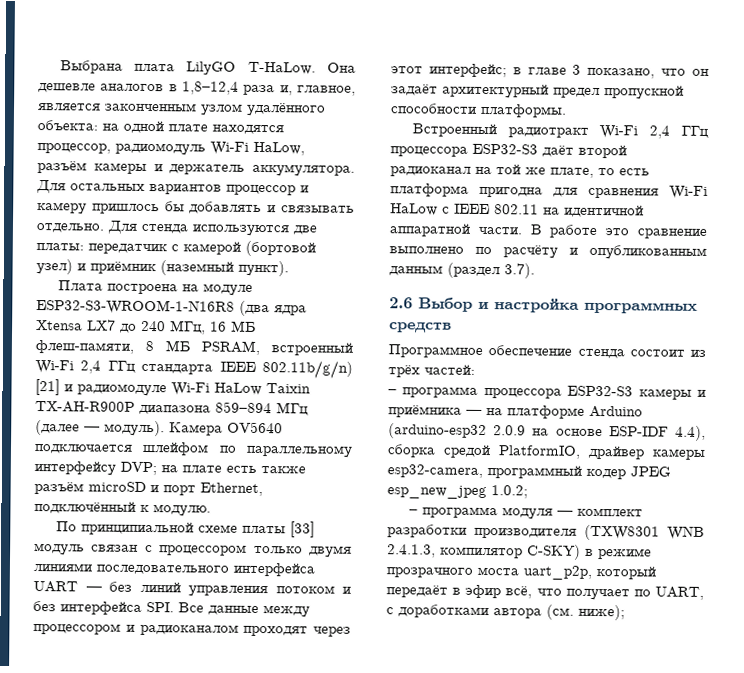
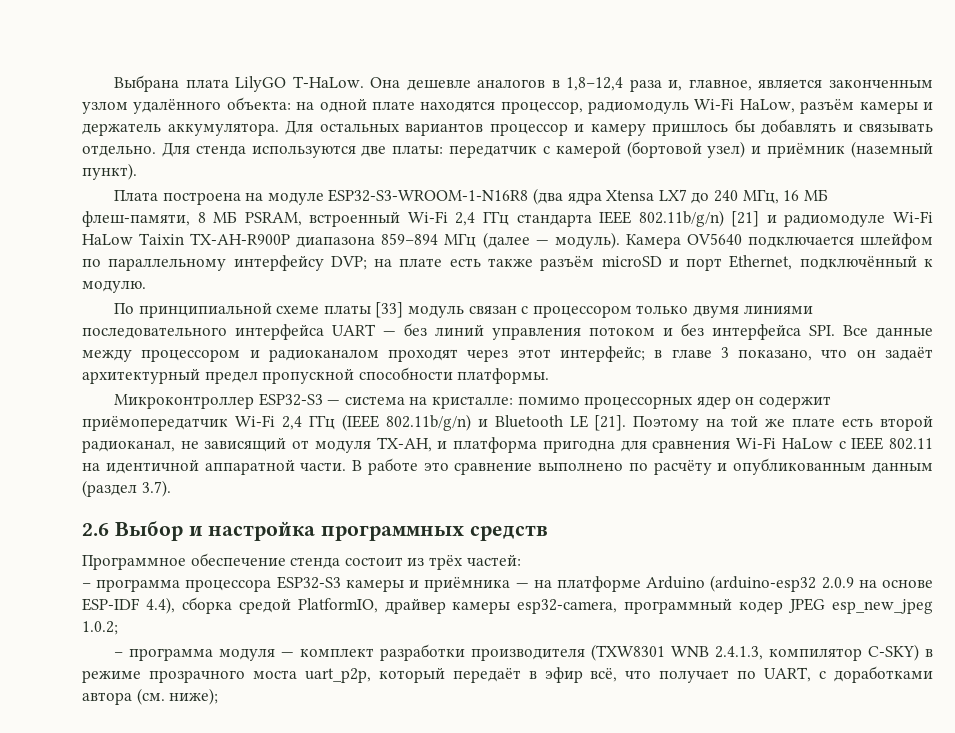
[411,123,709,139] [390,143,627,159] [390,164,650,178] Встроенный радиотракт Wi-Fi 2,4 ГГц процессора ESP32-S3 даёт второй радиоканал на той же плате, то есть -> [114,393,831,409] [82,414,933,431] [82,437,448,453] Микроконтроллер ESP32-S3 — система на кристалле: помимо процессорных ядер он содержит приёмопередатчик Wi-Fi 2,4 ГГц (IEEE 802.11b/g/n) и Bluetooth LE [21]. Поэтому на той же плате есть второй радиоканал, не зависящий от модуля TX-AH, и

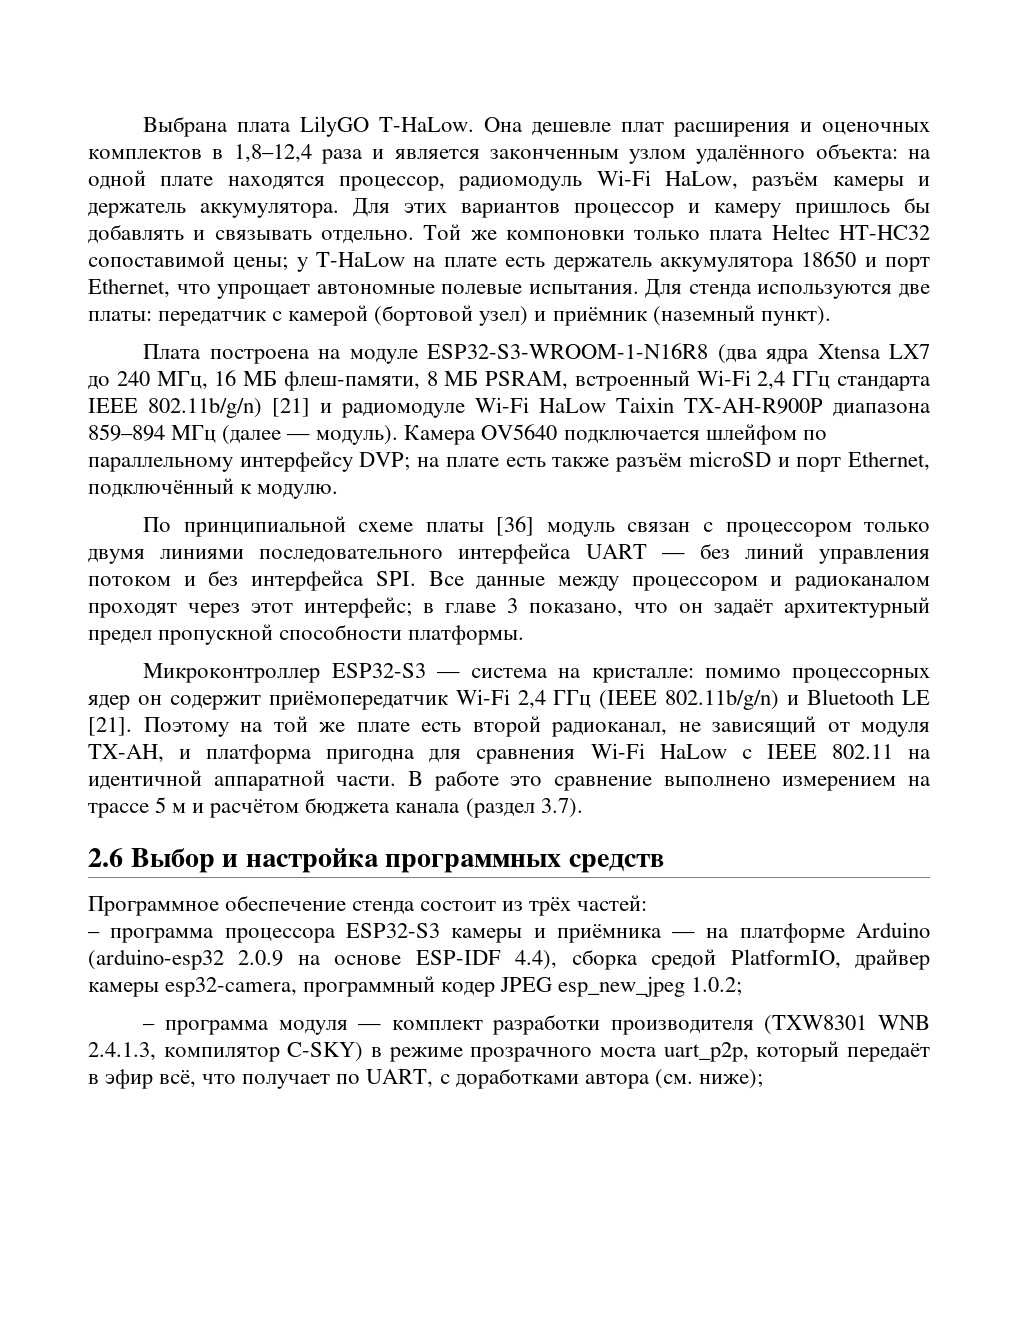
[477,79,546,88] аналогов -> [621,122,930,137] [88,149,202,159] плат расширения и оценочных комплектов
[668,79,752,91] и, главное, -> [372,149,385,159] и
[319,123,400,132] остальных -> [404,203,447,213] этих
(156, 151) none -> [423,224,930,240] [88,251,931,272] [88,278,639,299] Той же компоновки только плата Heltec HT-HC32 сопоставимой цены; у T-HaLow на плате есть держатель аккумулятора 18650 и порт Ethernet, что упрощает автономные полевые испытания.
[375,302,404,318] [33] -> [496,516,535,536] [36]
[628,458,933,475] по расчёту и опубликованным данным -> [782,776,931,791] [88,797,461,818] измерением на трассе 5 м и расчётом бюджета канала

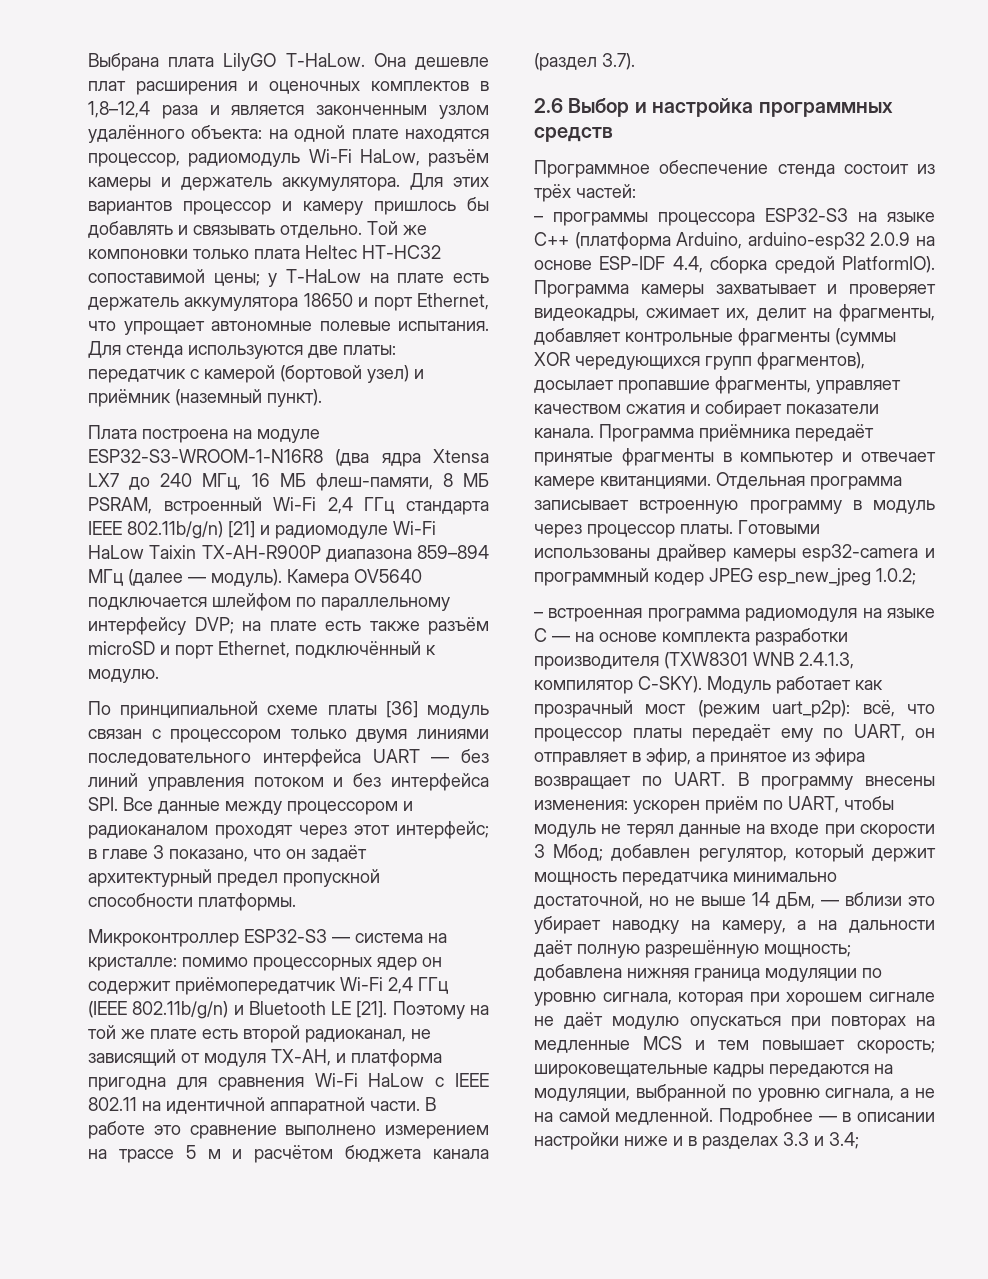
[110,928,215,943] программа -> [553,212,648,226] программы
[451,922,930,943] [88,949,224,970] камеры и приёмника — на платформе Arduino (arduino-esp32 -> [858,212,935,222] [534,232,865,250] на языке C++ (платформа Arduino, arduino-esp32
[515,950,558,970] 4.4), -> [672,256,703,273] 4.4,
[730,949,930,970] [88,977,298,997] PlatformIO, драйвер камеры esp32-camera, -> [842,256,935,273] [534,280,936,298] [534,304,935,322] [534,328,896,346] [534,352,865,370] [534,376,901,394] [534,400,879,418] [534,424,874,442] [534,448,936,466] [534,472,902,490] [534,500,935,514] [534,520,820,538] [534,544,935,562] PlatformIO). Программа камеры захватывает и проверяет видеокадры, сжимает их, делит на фрагменты, добавляет контрольные фрагменты (суммы XOR чередующихся групп фрагментов), досылает пропавшие фрагменты, управляет качеством сжатия и собирает показатели канала. Программа приёмника передаёт принятые фрагменты в компьютер и отвечает камере квитанциями. Отдельная программа записывает встроенную программу в модуль через процессор платы. Готовыми использованы драйвер камеры esp32-camera и
[165,1020,483,1035] программа модуля — комплект -> [548,608,935,622] [534,628,750,642] встроенная программа радиомодуля на языке C — на основе комплекта
[287,1041,930,1062] [88,1068,763,1089] C-SKY) в режиме прозрачного моста uart_p2p, который передаёт в эфир всё, что получает по UART, с доработками автора (см. ниже); -> [638,676,883,694] [534,700,935,718] [534,724,935,742] [534,748,865,766] [534,772,935,790] [534,796,894,814] [534,824,935,838] [534,844,936,862] [534,872,837,886] [534,892,935,909] [534,916,935,934] [534,940,851,958] [534,964,882,982] [534,992,935,1006] [534,1012,935,1030] [534,1036,935,1054] [534,1064,893,1078] [534,1084,935,1102] [534,1108,935,1126] [534,1132,859,1150] C-SKY). Модуль работает как прозрачный мост (режим uart_p2p): всё, что процессор платы передаёт ему по UART, он отправляет в эфир, а принятое из эфира возвращает по UART. В программу внесены изменения: ускорен приём по UART, чтобы модуль не терял данные на входе при скорости 3 Мбод; добавлен регулятор, который держит мощность передатчика минимально достаточной, но не выше 14 дБм, — вблизи это убирает наводку на камеру, а на дальности даёт полную разрешённую мощность; добавлена нижняя граница модуляции по уровню сигнала, которая при хорошем сигнале не даёт модулю опускаться при повторах на медленные MCS и тем повышает скорость; широковещательные кадры передаются на модуляции, выбранной по уровню сигнала, а не на самой медленной. Подробнее — в описании настройки ниже и в разделах 3.3 и 3.4;

